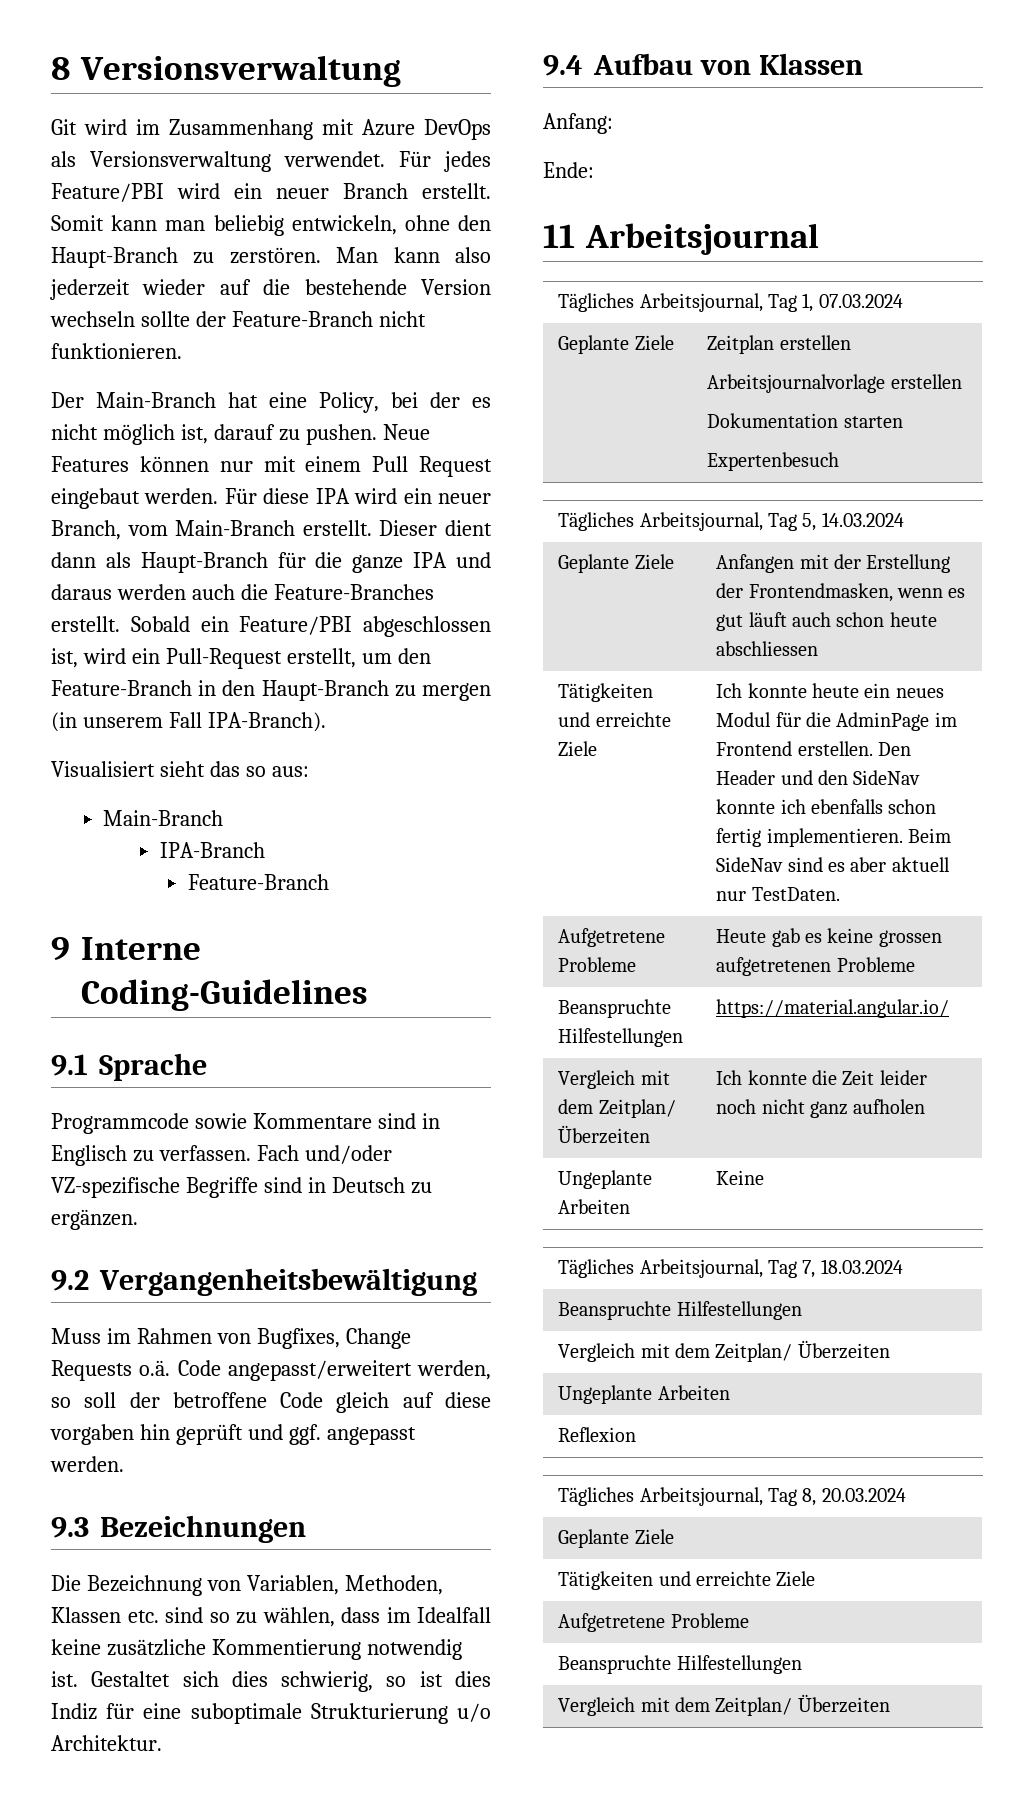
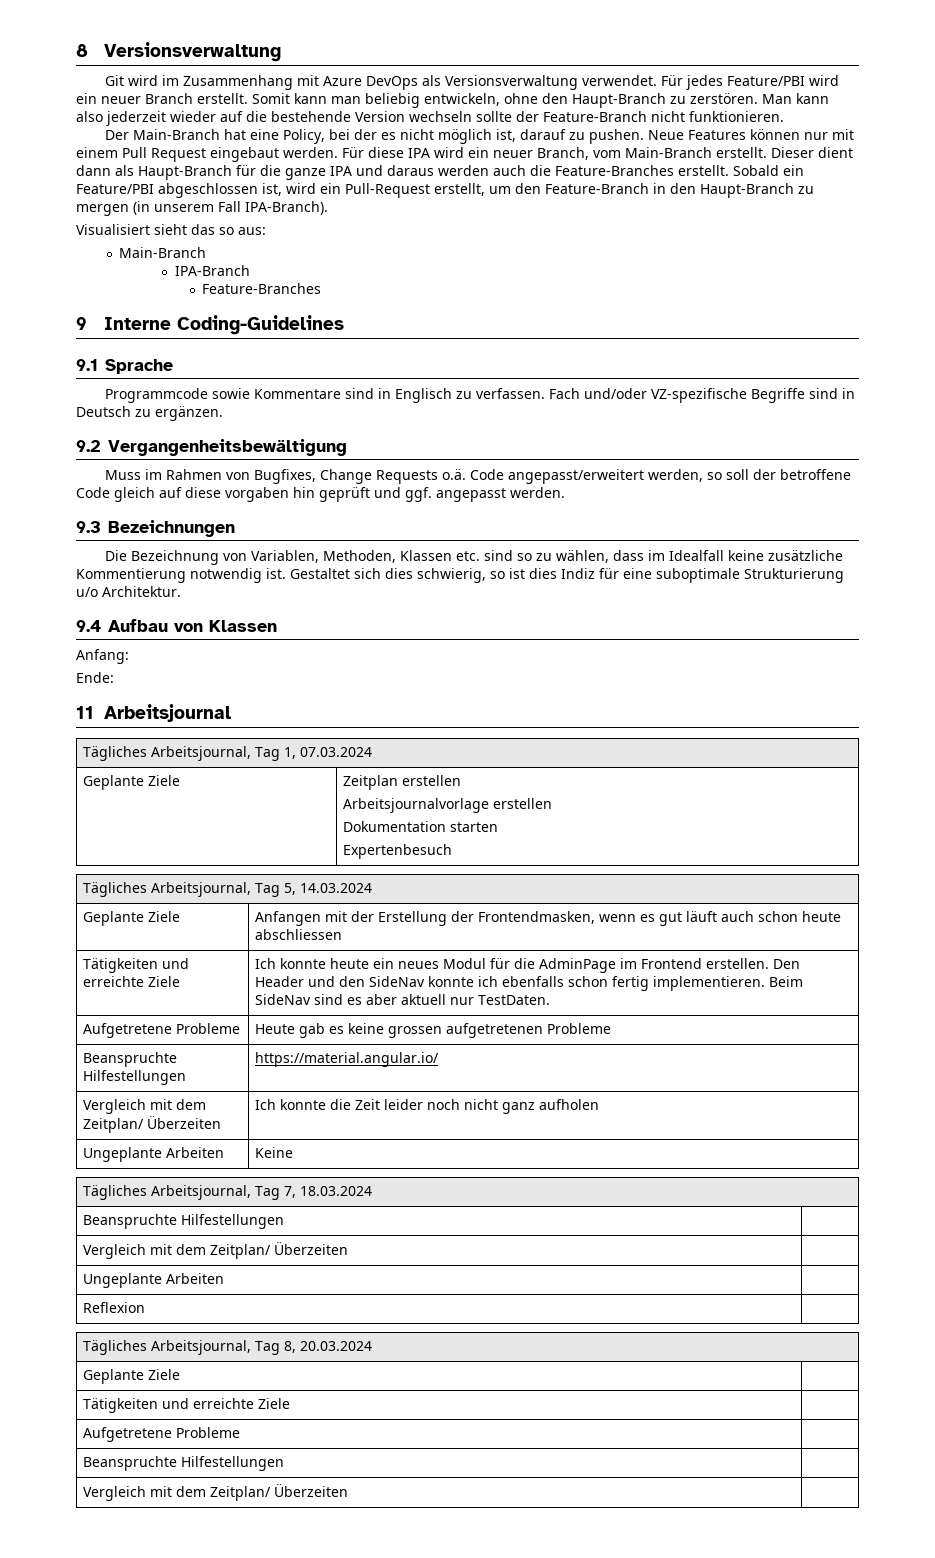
[187,874,329,890] Feature-Branch -> [202,283,322,294] Feature-Branches

